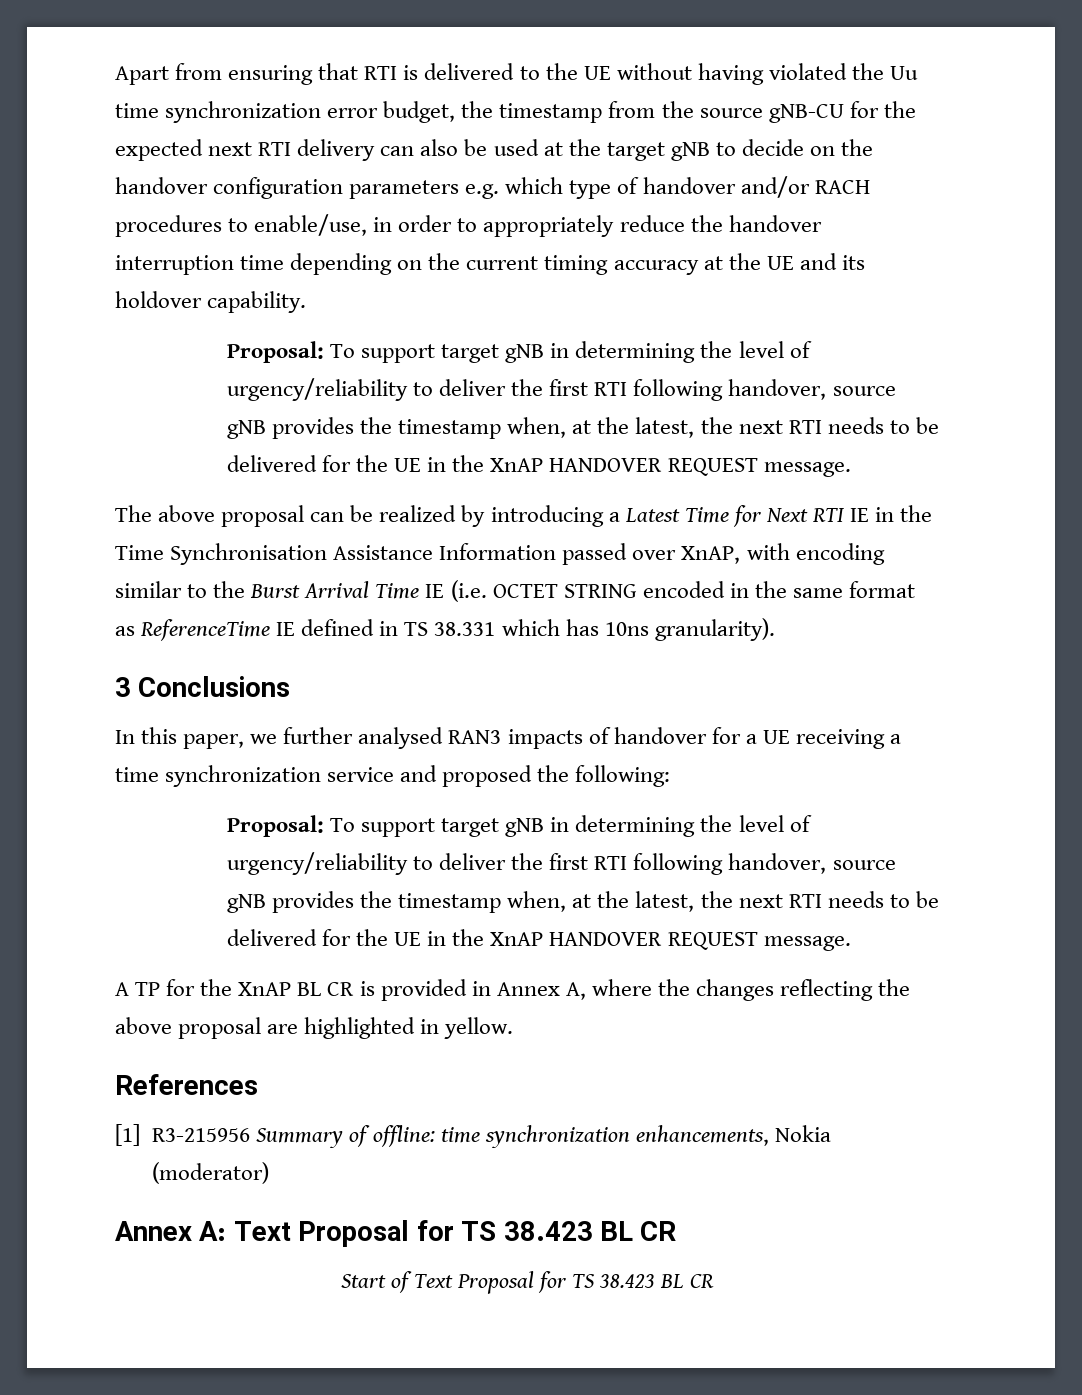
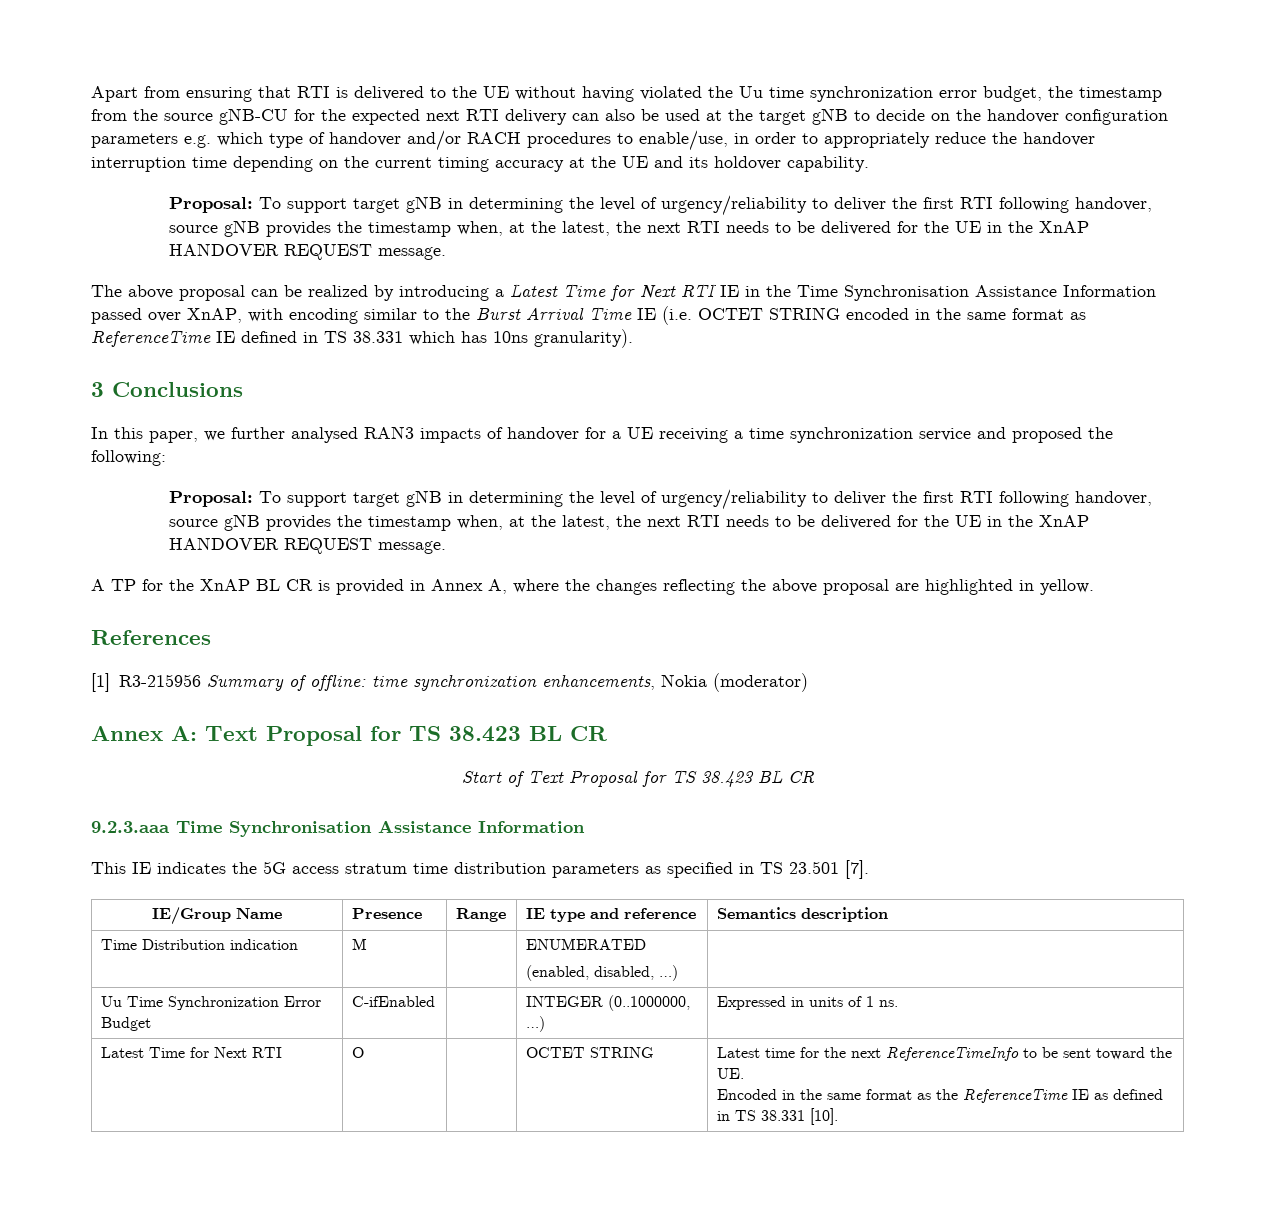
(715, 1281) none -> [91,820,585,837] [91,860,869,879] [152,907,282,925] [351,908,422,919] [455,908,506,922] [525,908,696,922] [716,907,888,922] [100,939,298,950] [351,938,367,950] [525,938,646,950] [525,965,678,981] [100,996,321,1010] [100,1017,151,1031] [351,996,435,1007] [525,995,690,1011] [525,1016,545,1032] [716,996,898,1010] [100,1047,282,1058] [351,1047,364,1058] [525,1047,654,1058] [716,1047,1172,1061] [716,1068,744,1079] [716,1089,1163,1103] [716,1108,838,1125] // 9.2.3.aaa Time Synchronisation Assistance Information // This IE indicates the 5G access stratum time distribution parameters as specified in TS 23.501 [7]. // IE/Group Name | Presence | Range | IE type and reference | Semantics description // Time Distribution indication | M | | ENUMERATED // (enabled, disabled, …) | // Uu Time Synchronization Error Budget | C-ifEnabled | | INTEGER (0..1000000, …) | Expressed in units of 1 ns. // Latest Time for Next RTI | O | | OCTET STRING | Latest time for the next ReferenceTimeInfo to be sent toward the UE. // Encoded in the same format as the ReferenceTime IE as defined in TS 38.331 [10].

